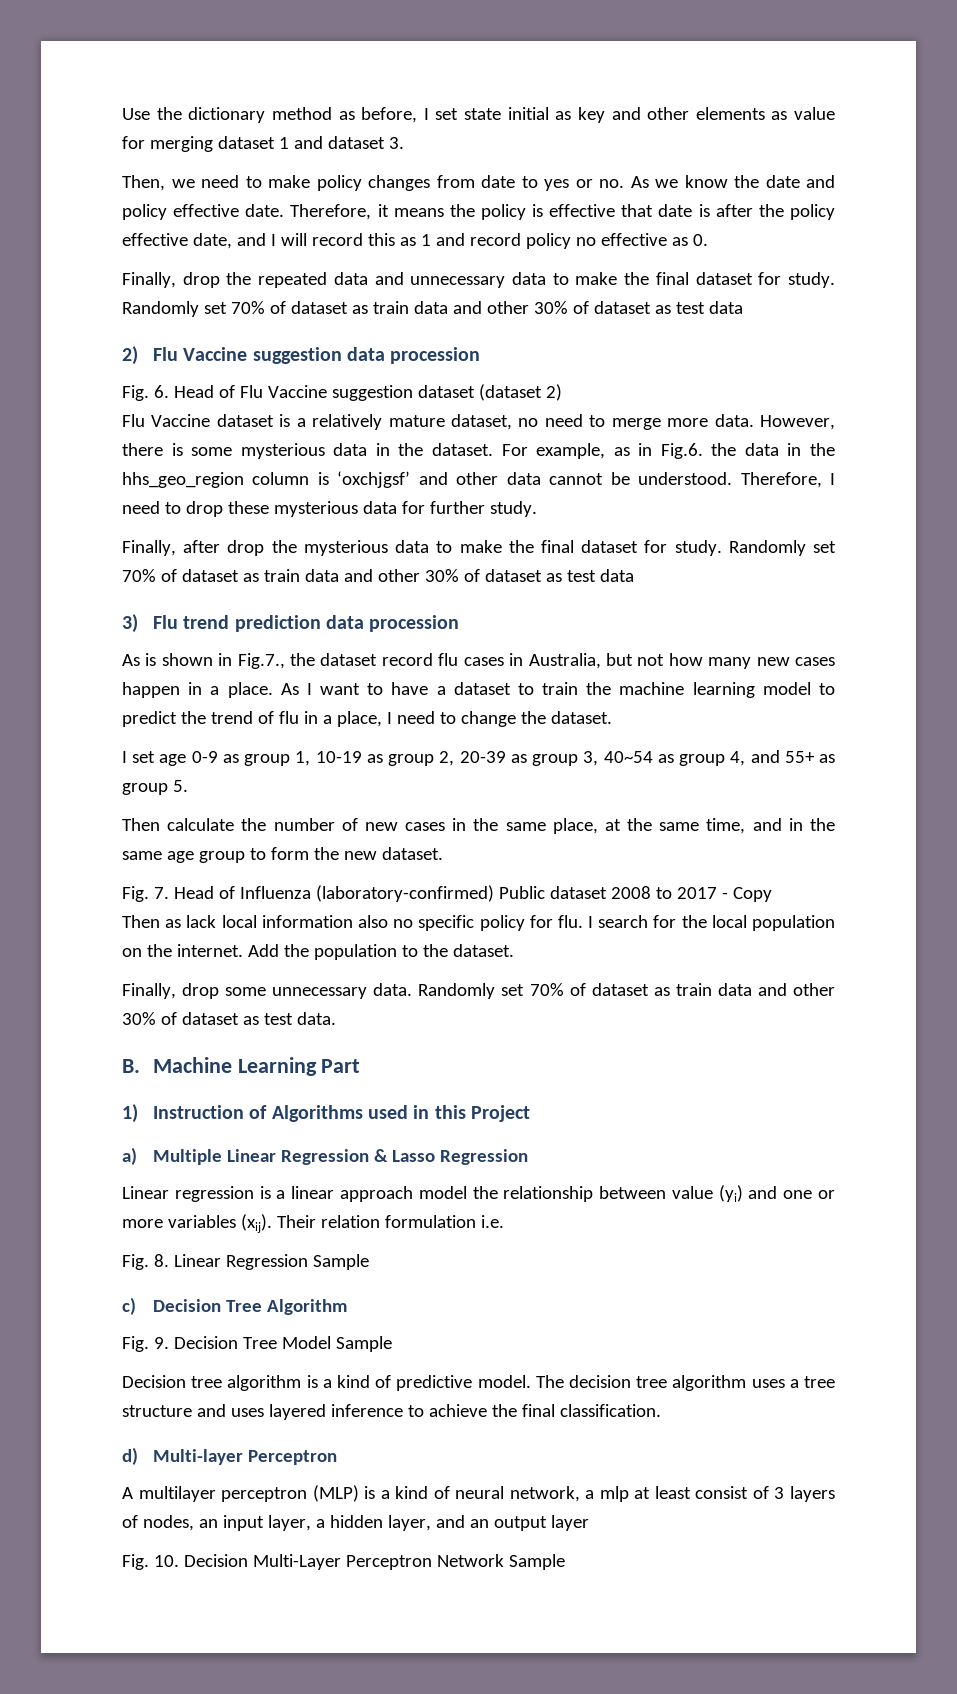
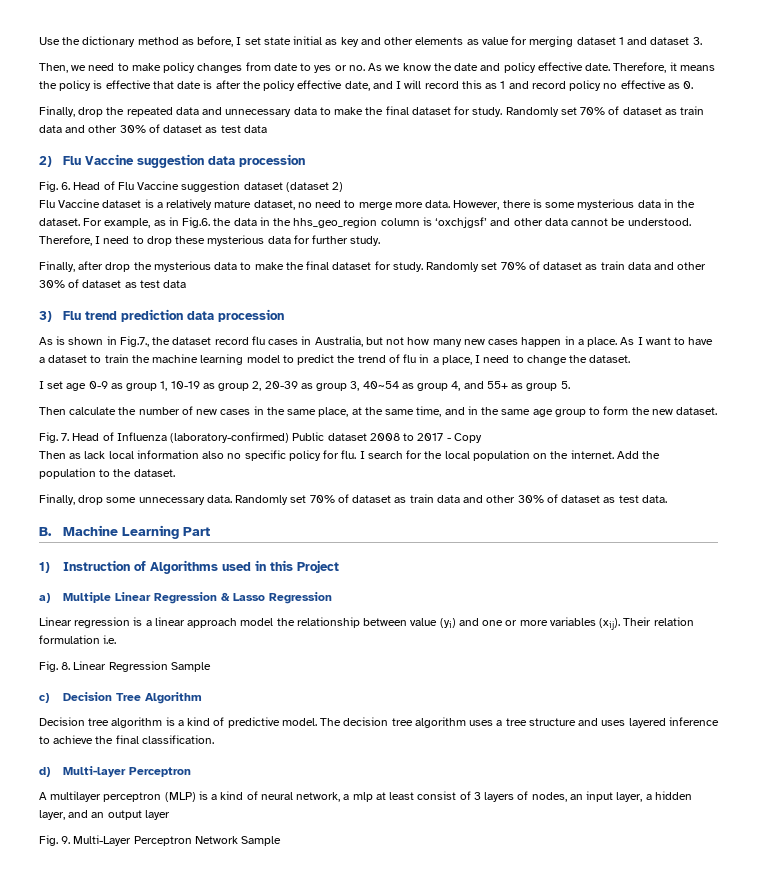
[122,1336,392,1352] // Fig. 9. Decision Tree Model Sample -> (202, 698) none
[153,1554,248,1567] 10. Decision -> [61,836,71,844] 9.

